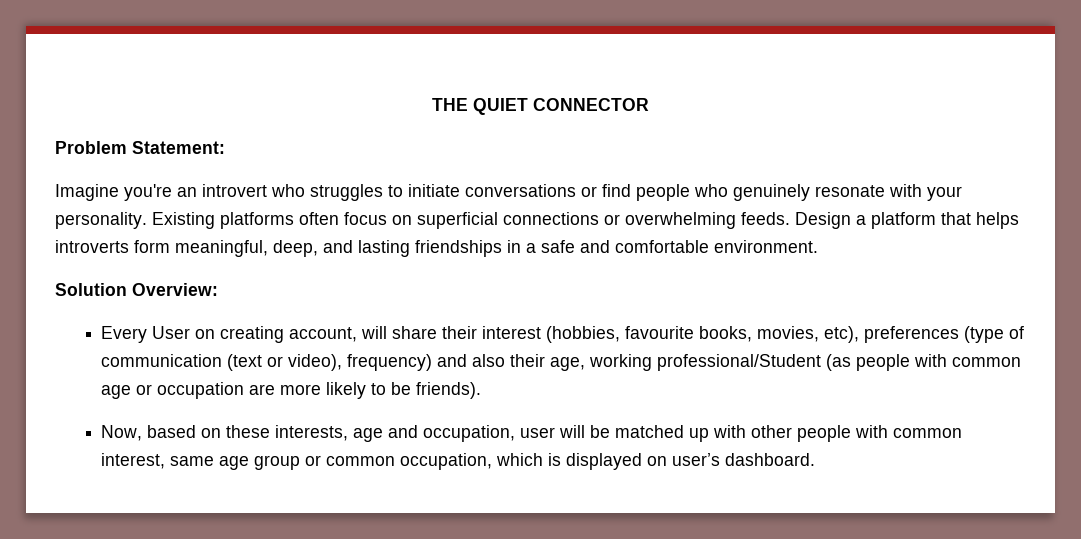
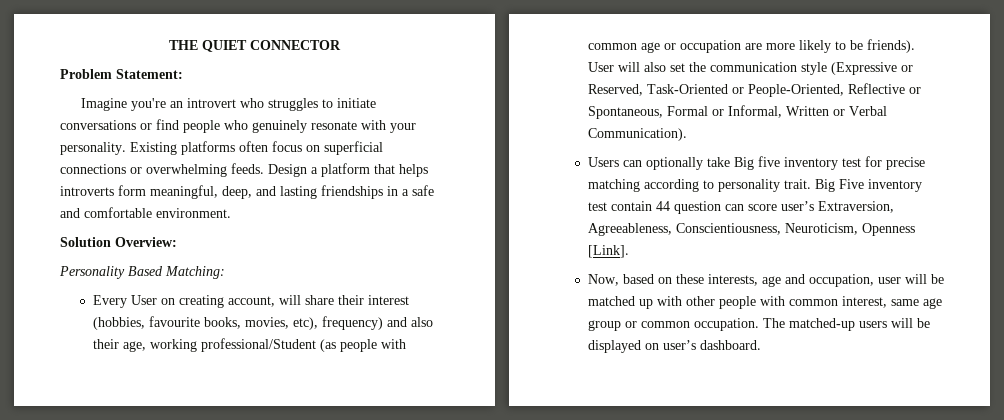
(218, 289) none -> [59,266,225,279] // Personality Based Matching:
[864,326,1025,343] [101,354,343,371] preferences (type of communication (text or video), -> (318, 323) none
(482, 390) none -> [587,62,913,75] [587,83,921,97] [587,105,887,119] [587,128,687,141] [587,156,925,170] [587,179,922,192] [587,201,894,214] [587,223,915,236] [587,245,629,258] User will also set the communication style (Expressive or Reserved, Task-Oriented or People-Oriented, Reflective or Spontaneous, Formal or Informal, Written or Verbal Communication). // Users can optionally take Big five inventory test for precise matching according to personality trait. Big Five inventory test contain 44 question can score user’s Extraversion, Agreeableness, Conscientiousness, Neuroticism, Openness [Link].
[400,453,562,470] occupation, which is -> [693,318,930,331] occupation. The matched-up users will be

